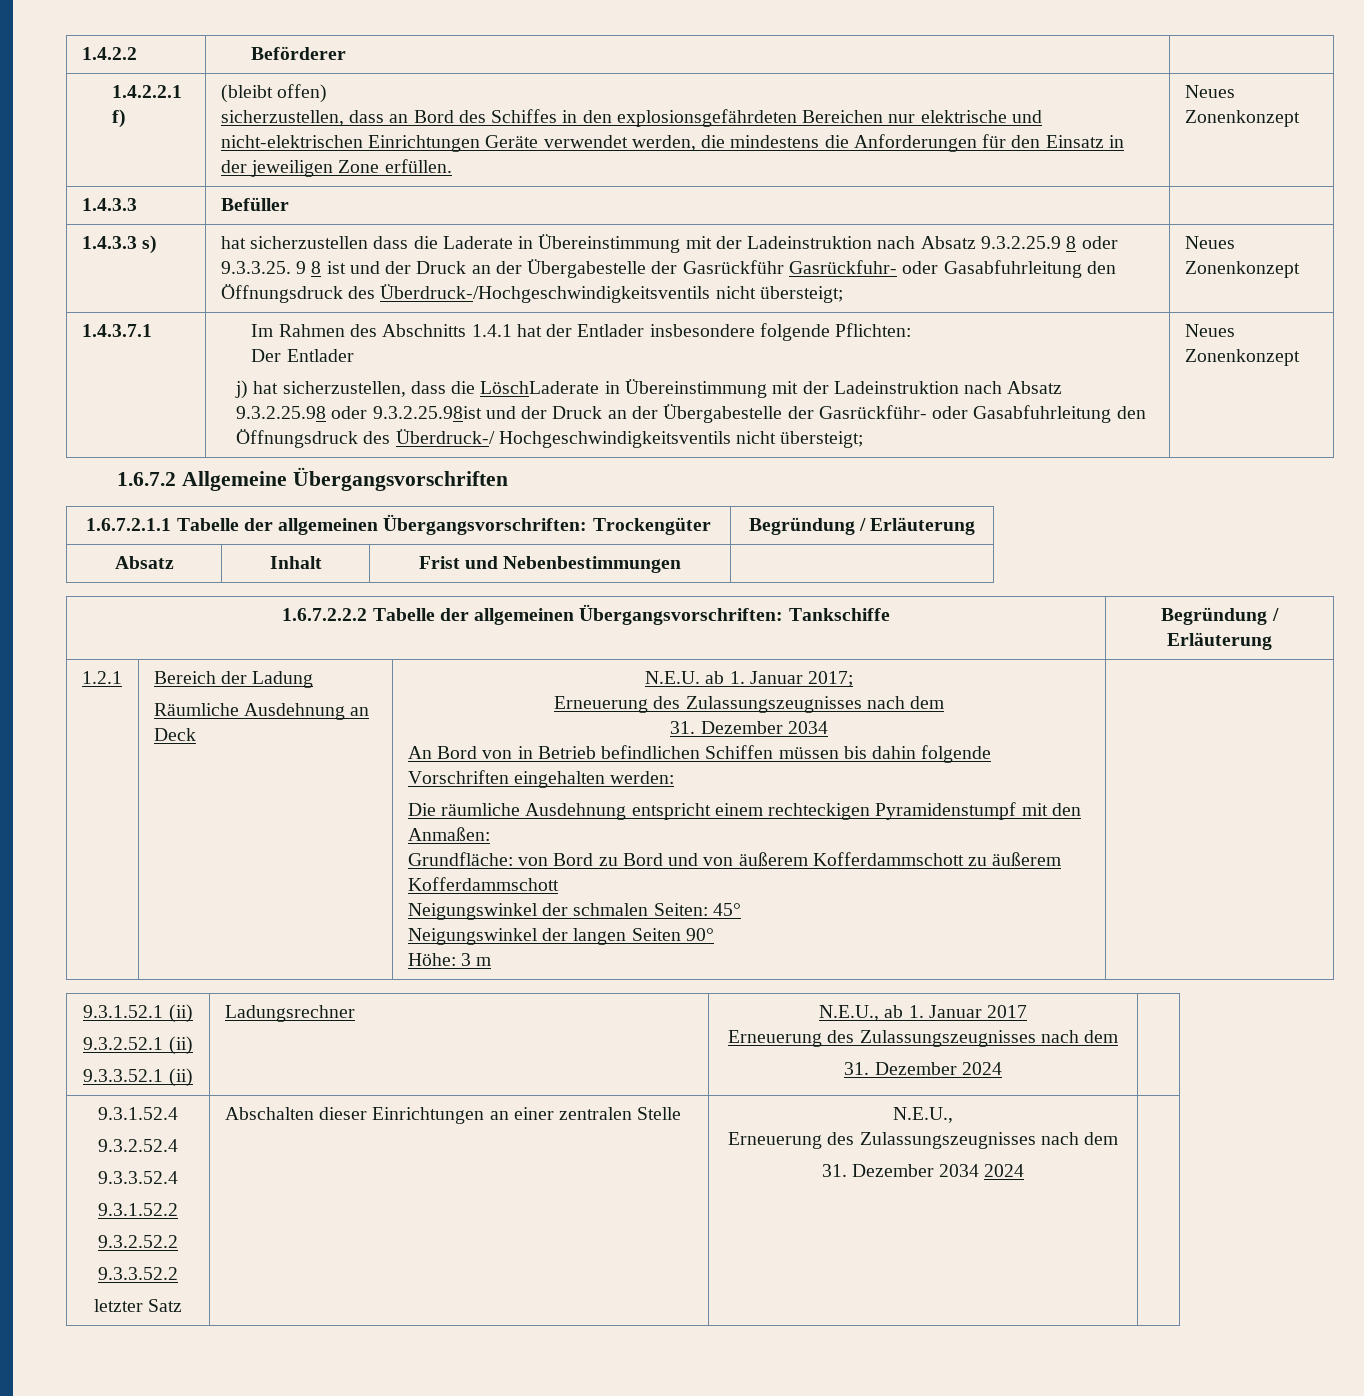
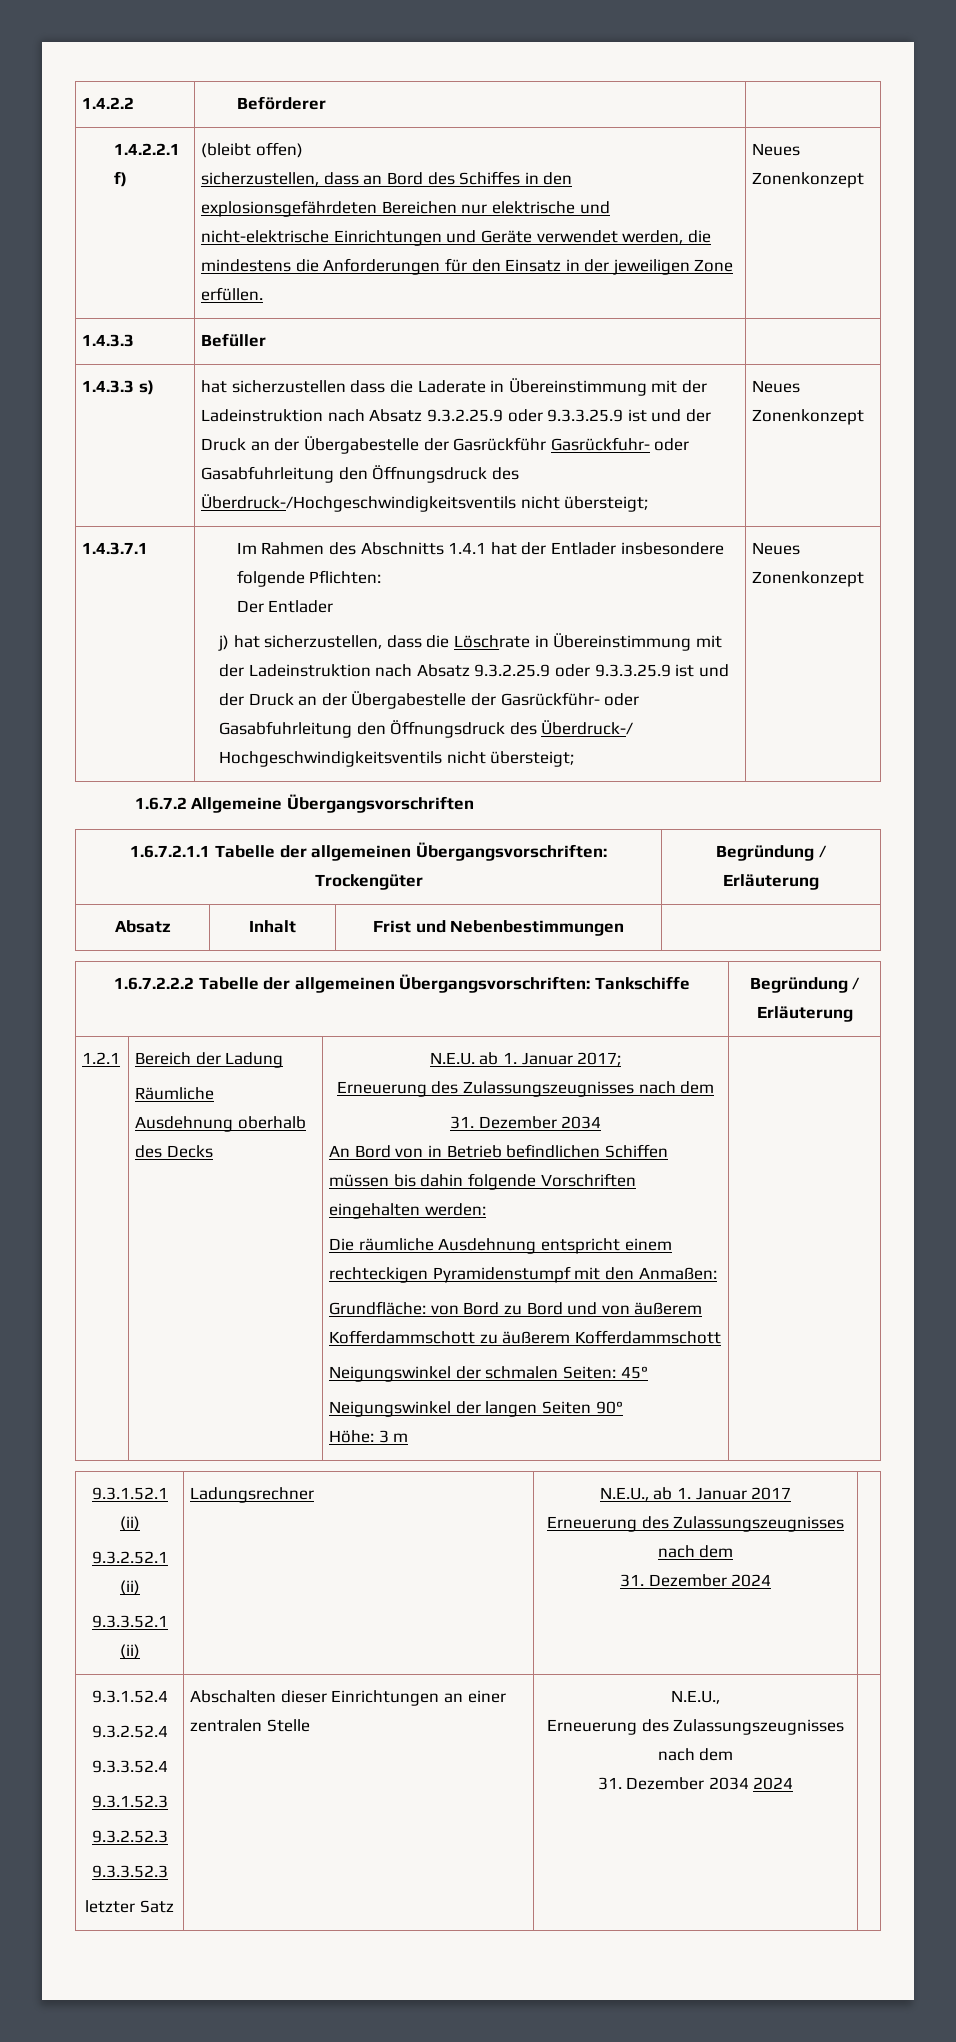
[220,135,481,152] nicht-elektrischen Einrichtungen -> [201,230,477,246] nicht-elektrische Einrichtungen und
[1066,236,1118,249] [220,261,322,274] 8 oder 9.3.3.25. 9 8 -> [507,409,624,422] oder 9.3.3.25.9
[480,379,1063,398] [236,406,482,419] LöschLaderate in Übereinstimmung mit der Ladeinstruktion nach Absatz 9.3.2.25.98 oder 9.3.2.25.98ist -> [453,633,722,651] [219,664,695,677] Löschrate in Übereinstimmung mit der Ladeinstruktion nach Absatz 9.3.2.25.9 oder 9.3.3.25.9 ist
[350,707,370,716] [153,728,196,741] an Deck -> [237,1116,306,1129] [135,1145,213,1158] oberhalb des Decks
[98,1203,178,1216] [98,1235,178,1248] [98,1267,178,1280] 9.3.1.52.2 // 9.3.2.52.2 // 9.3.3.52.2 -> [91,1795,168,1808] [91,1830,168,1843] [91,1865,168,1878] 9.3.1.52.3 // 9.3.2.52.3 // 9.3.3.52.3

